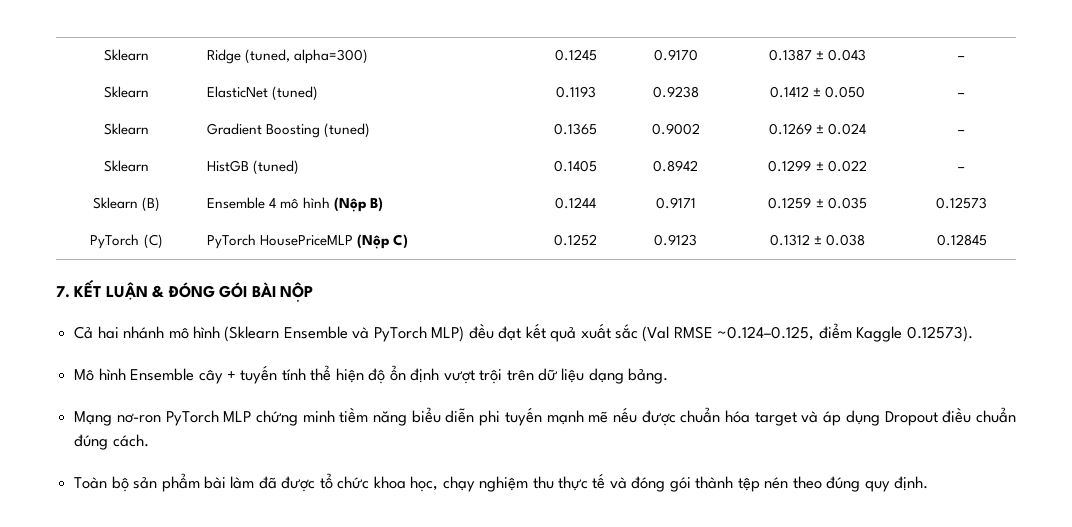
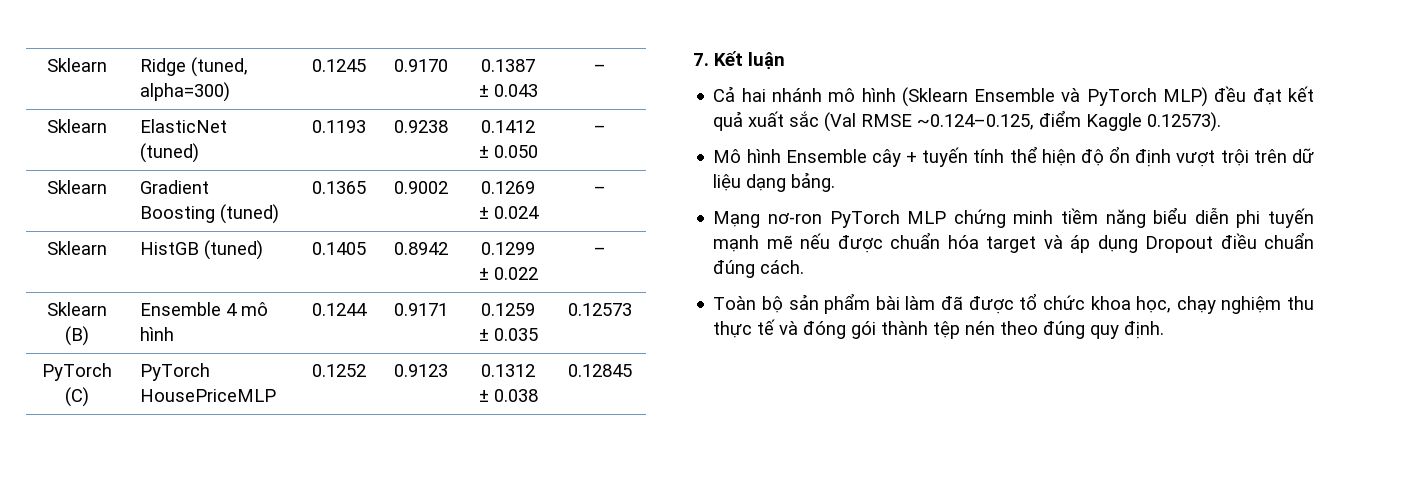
[334,197,384,212] (Nộp B) -> (174, 334) none
[357,234,409,249] (Nộp C) -> (276, 395) none
[74,279,314,302] KẾT LUẬN & ĐÓNG GÓI BÀI NỘP -> [714,51,785,70] Kết luận

